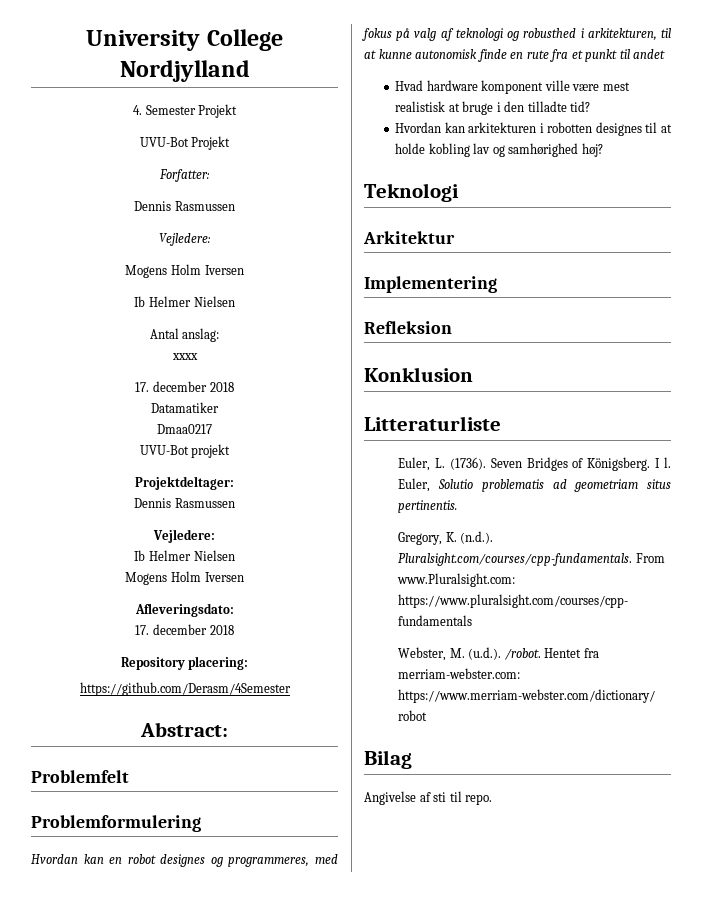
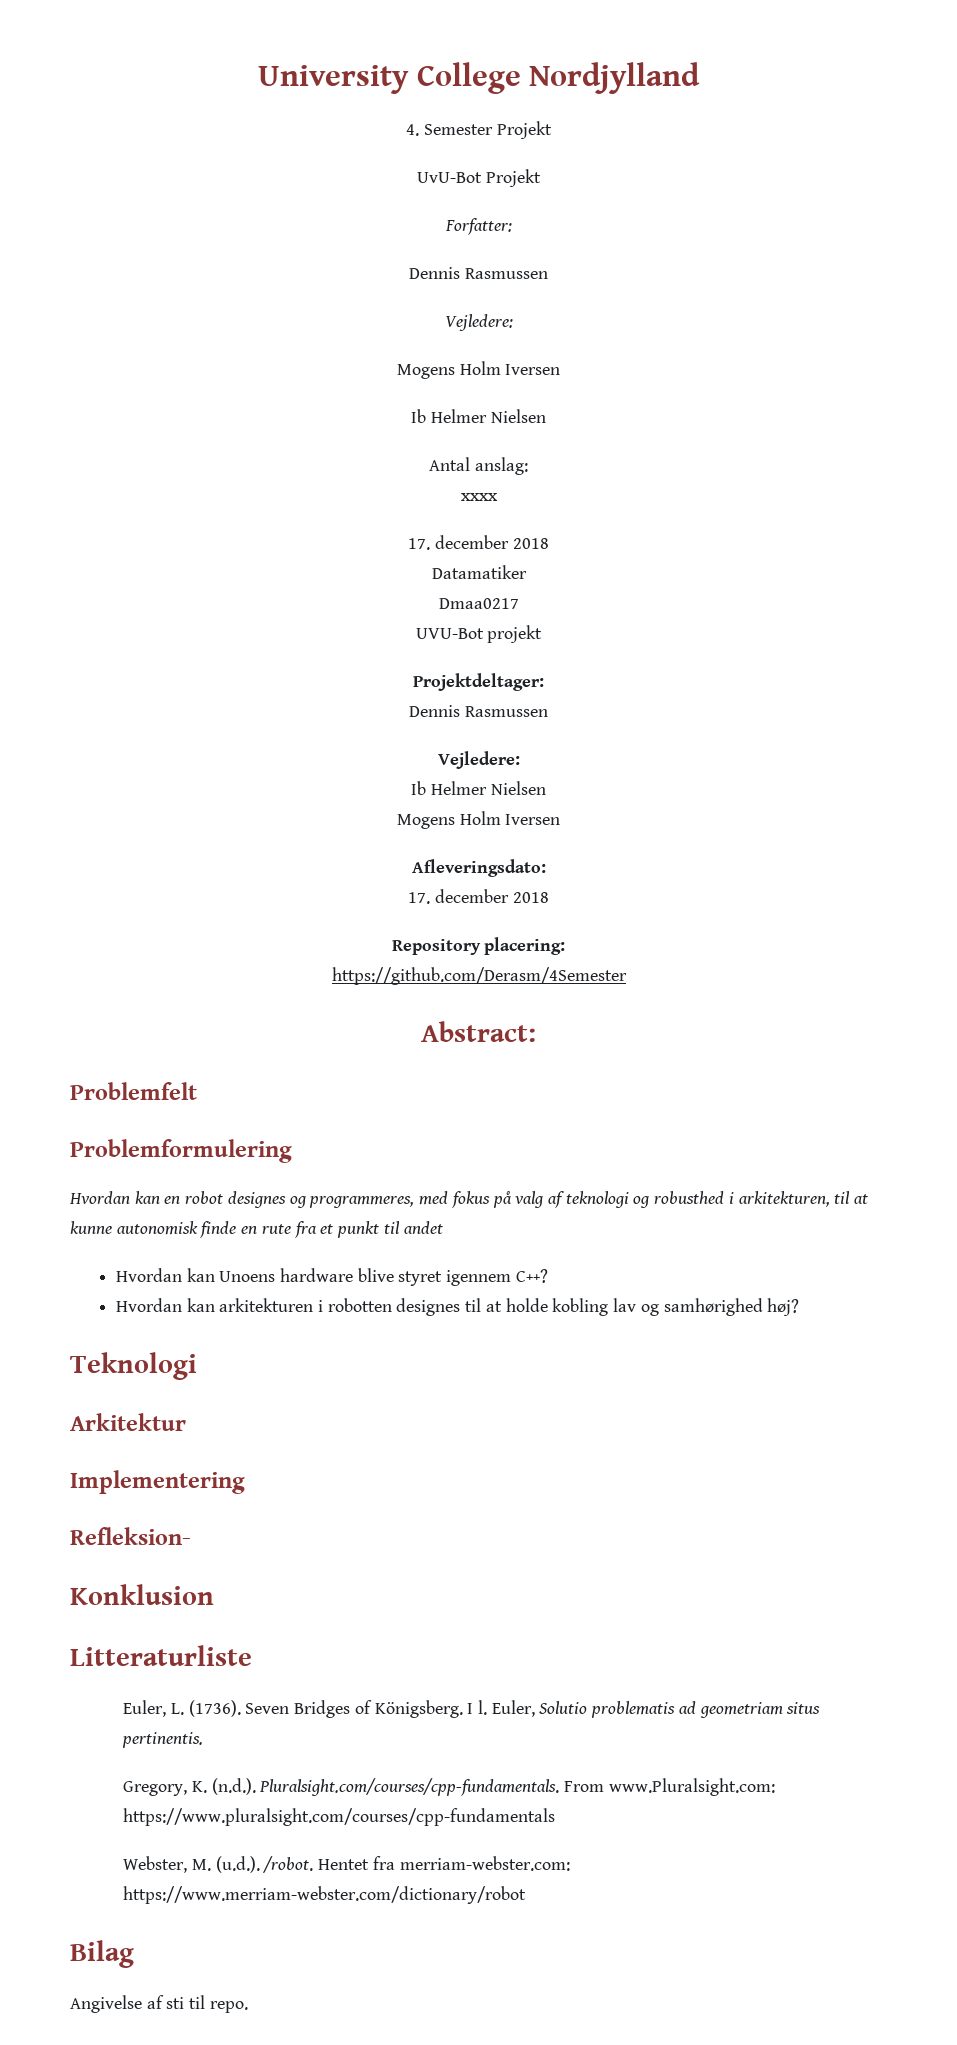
[139,137,189,147] UVU-Bot -> [417,172,483,183] UvU-Bot
[395,80,630,94] [395,101,591,115] Hvad hardware komponent ville være mest realistisk at bruge i den tilladte tid? -> [115,1268,548,1286] Hvordan kan Unoens hardware blive styret igennem C++?
[364,321,452,334] Refleksion -> [70,1527,191,1545] Refleksion-

